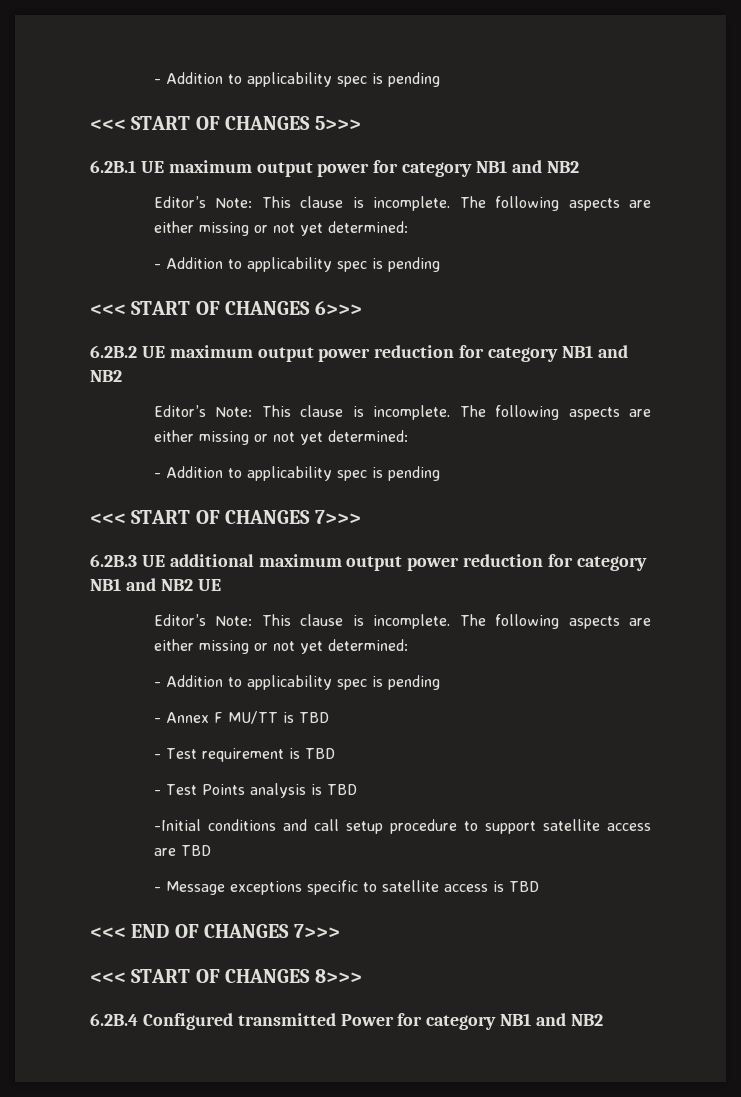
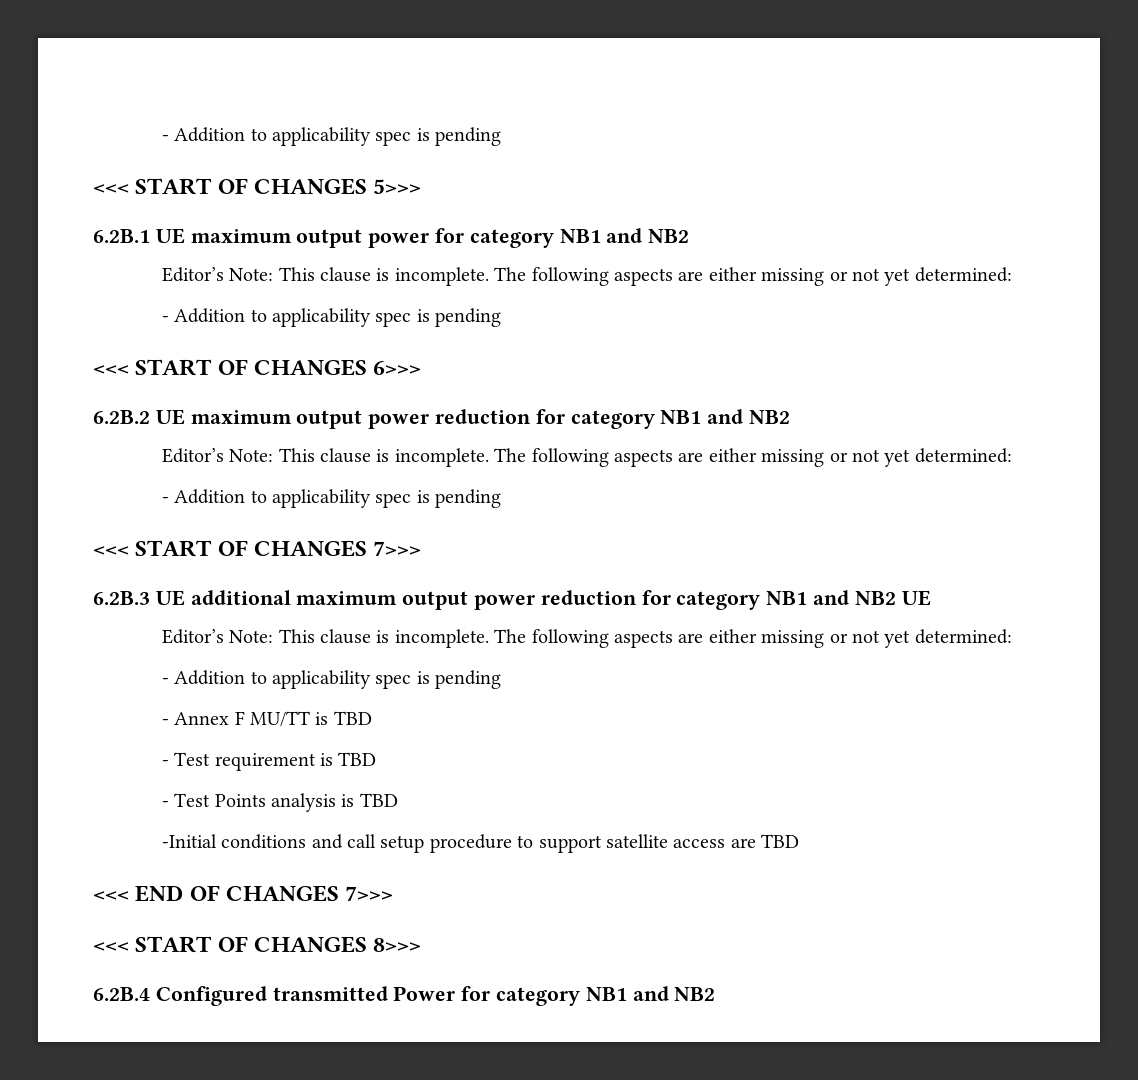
[153,880,539,895] // - Message exceptions specific to satellite access is TBD -> (800, 841) none

